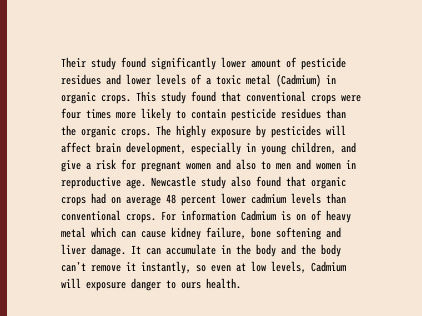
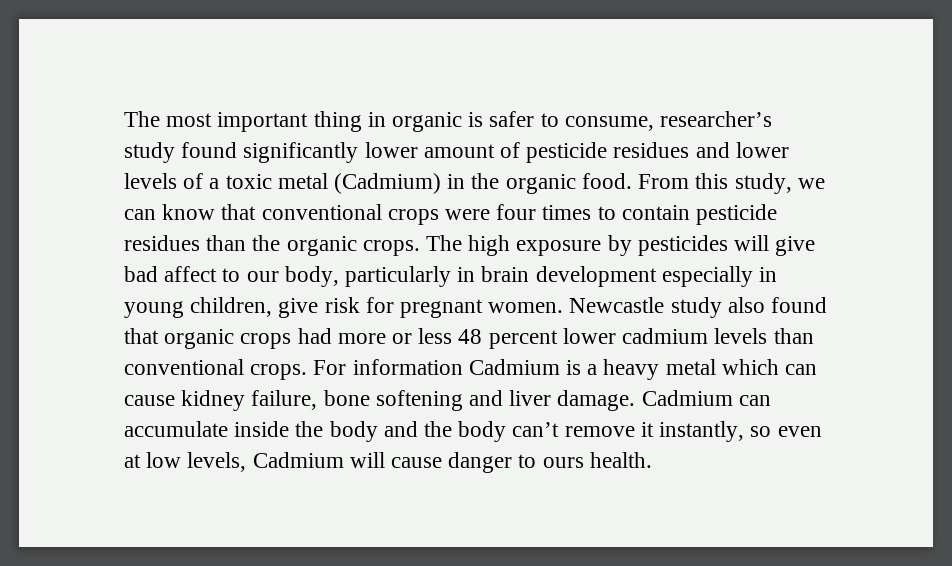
[61,57,86,68] Their -> [124,111,773,132] The most important thing in organic is safer to consume, researcher’s
[61,91,216,104] organic crops. This study found -> [471,173,825,194] [124,204,216,220] the organic food. From this study, we can know
[116,108,171,121] more likely -> (592, 212) none
[176,125,206,138] highly -> [468,235,511,256] high
[61,142,356,155] [61,159,356,172] [61,176,146,189] affect brain development, especially in young children, and give a risk for pregnant women and also to men and women in reproductive age. -> [775,236,816,256] [124,266,778,287] [124,297,564,318] give bad affect to our body, particularly in brain development especially in young children, give risk for pregnant women.
[111,196,161,206] on average -> [337,328,453,344] more or less
[296,210,322,221] on of -> [587,364,598,375] a
[131,245,141,254] It -> [641,390,733,406] Cadmium
[221,245,231,254] in -> [234,421,290,437] inside
[86,282,126,291] exposure -> [391,457,443,468] cause

